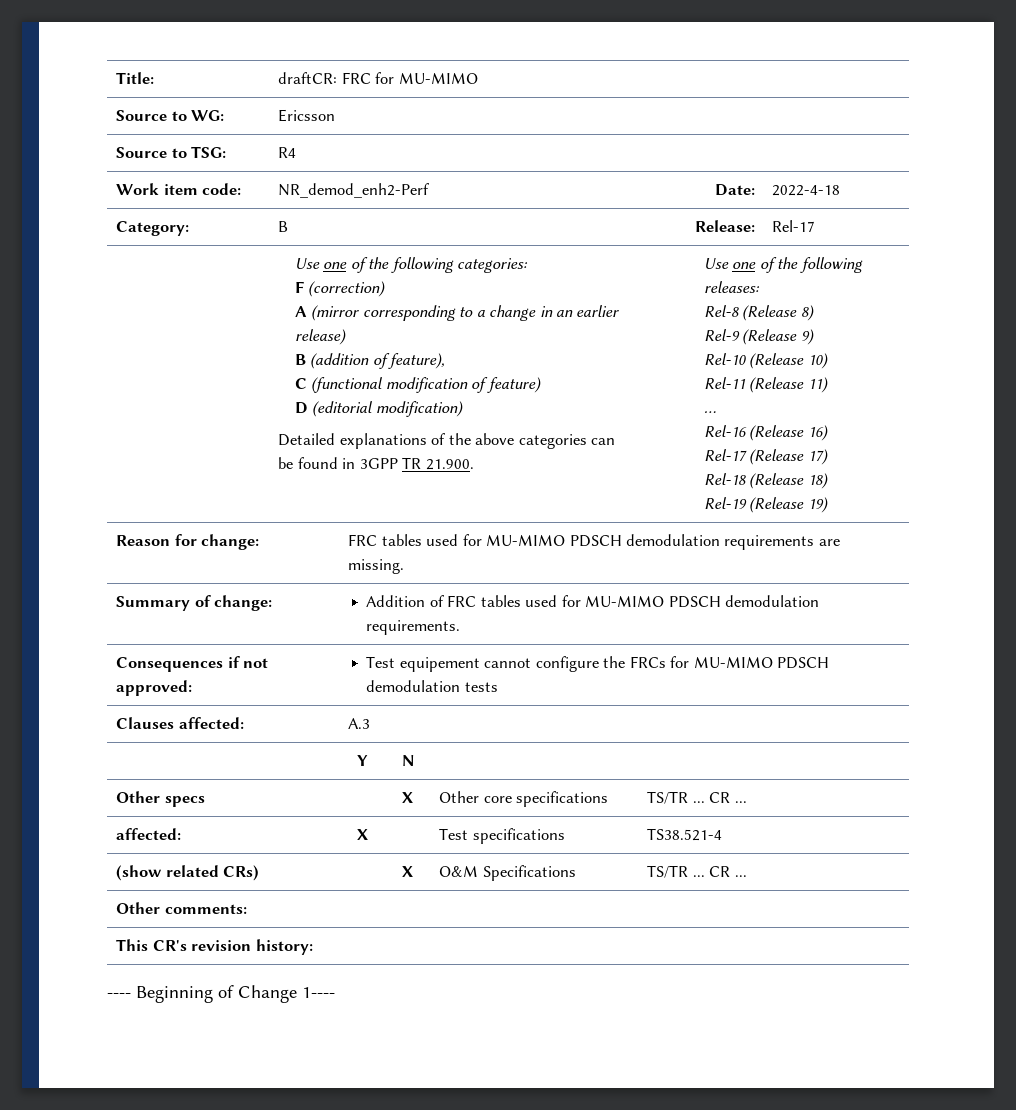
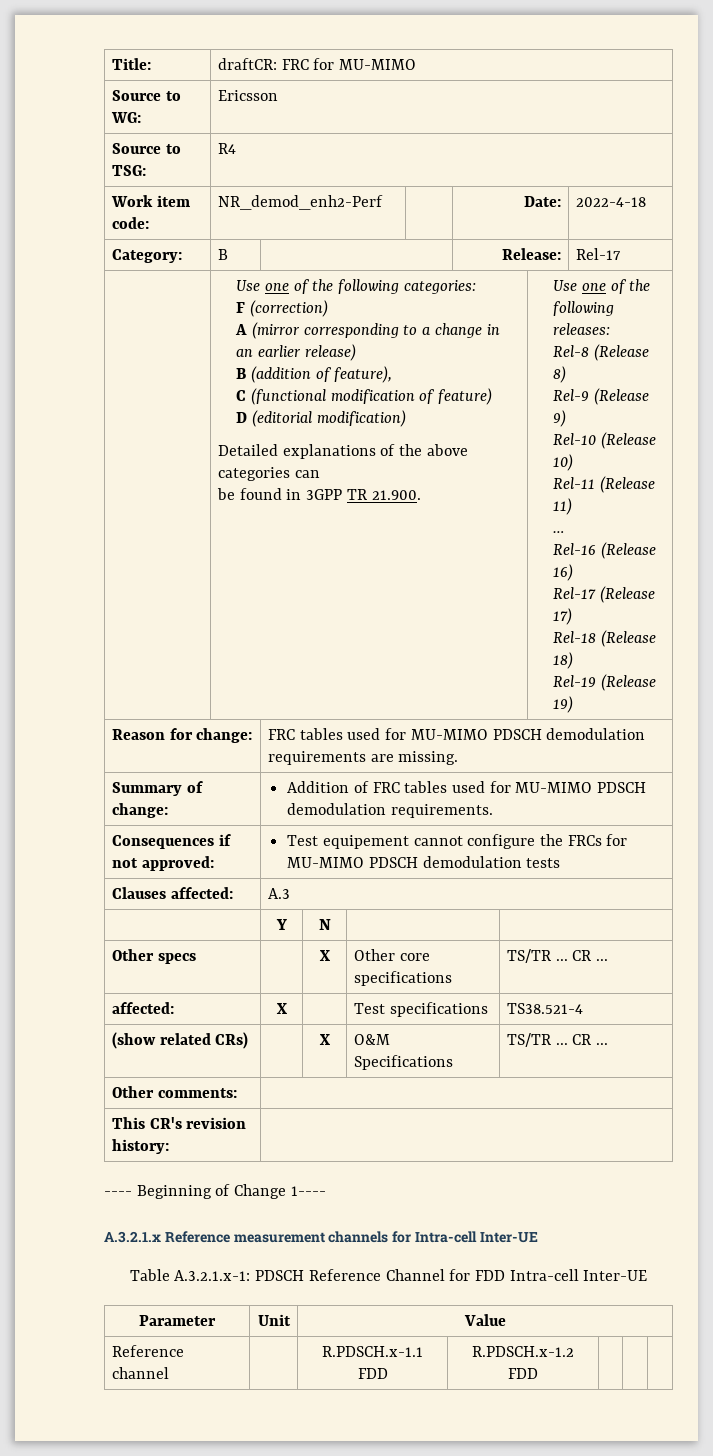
(335, 992) none -> [104,1231,538,1243] [129,1269,648,1281] [139,1315,216,1326] [257,1314,291,1326] [463,1314,506,1326] [111,1345,184,1357] [111,1367,169,1379] [322,1346,423,1357] [357,1368,388,1379] [472,1346,574,1357] [508,1368,538,1379] // A.3.2.1.x Reference measurement channels for Intra-cell Inter-UE // Table A.3.2.1.x-1: PDSCH Reference Channel for FDD Intra-cell Inter-UE // Parameter | Unit | Value // Reference channel | | R.PDSCH.x-1.1 FDD | R.PDSCH.x-1.2 FDD | | |

